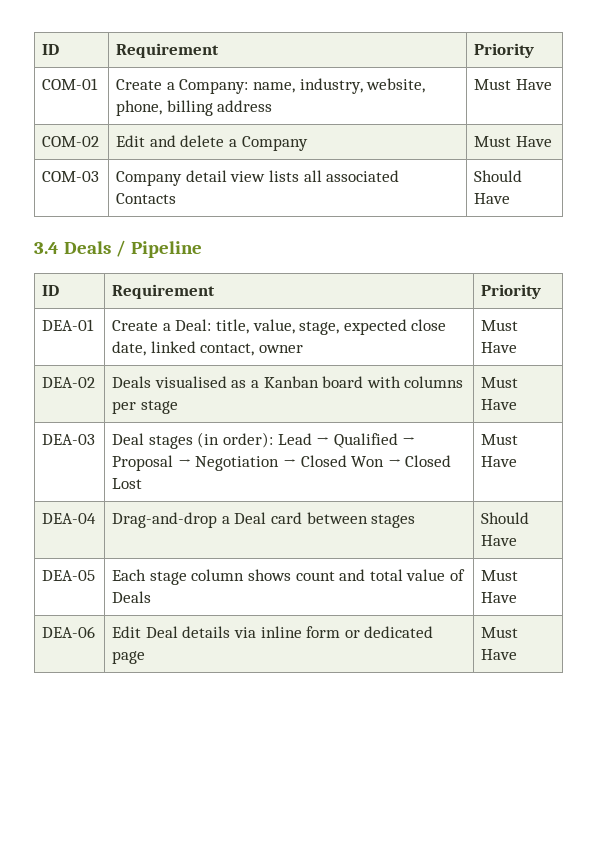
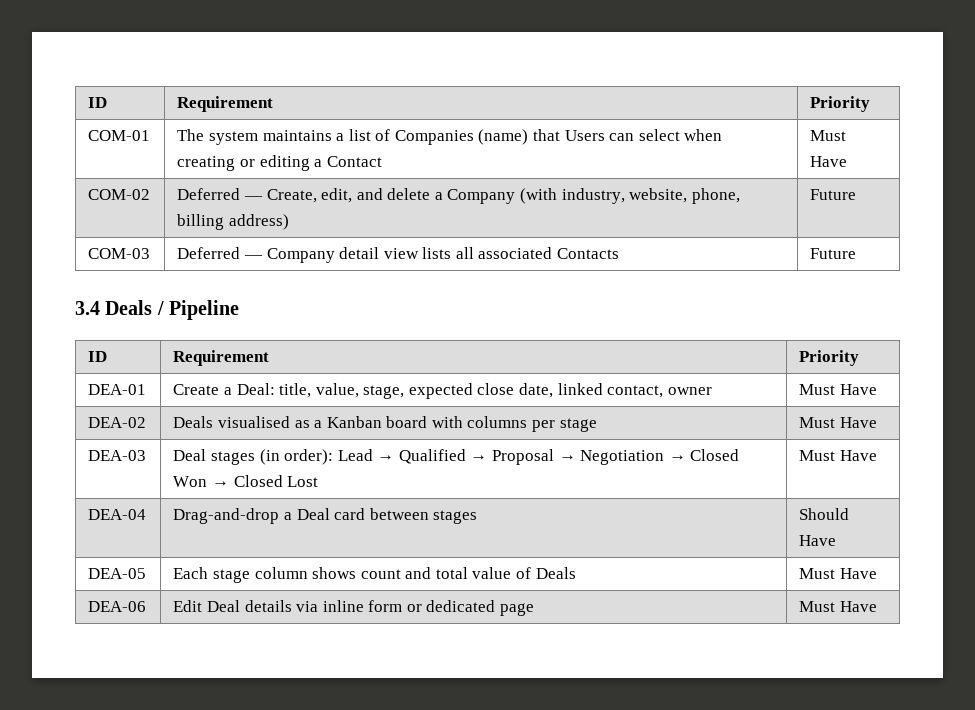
[116,78,426,94] [116,100,273,116] Create a Company: name, industry, website, phone, billing address -> [177,129,723,145] [177,155,382,171] The system maintains a list of Companies (name) that Users can select when creating or editing a Contact
[116,135,146,147] Edit -> [177,188,353,203] Deferred — Create, edit,
[474,136,552,147] | Must Have -> [520,188,740,204] [177,214,289,230] [810,189,857,200] (with industry, website, phone, billing address) | Future
(100, 176) none -> [177,247,263,259] Deferred —
[474,170,523,182] [474,193,511,204] Should Have -> [810,248,857,259] Future

